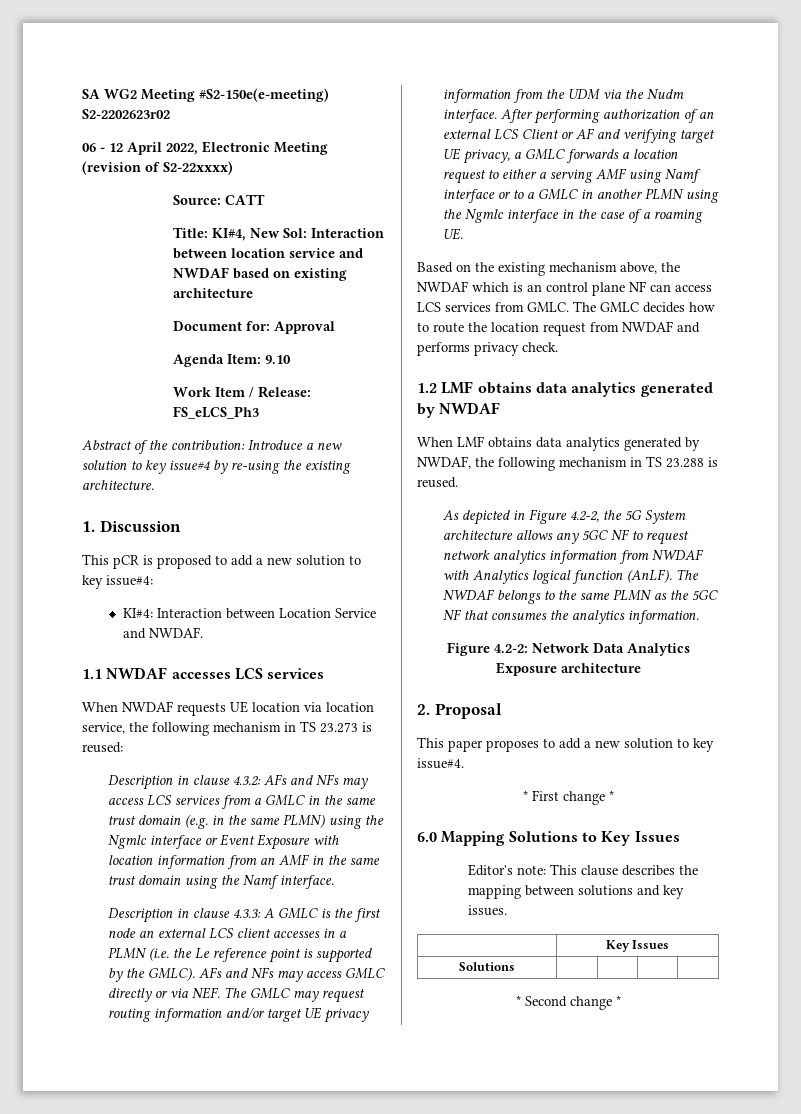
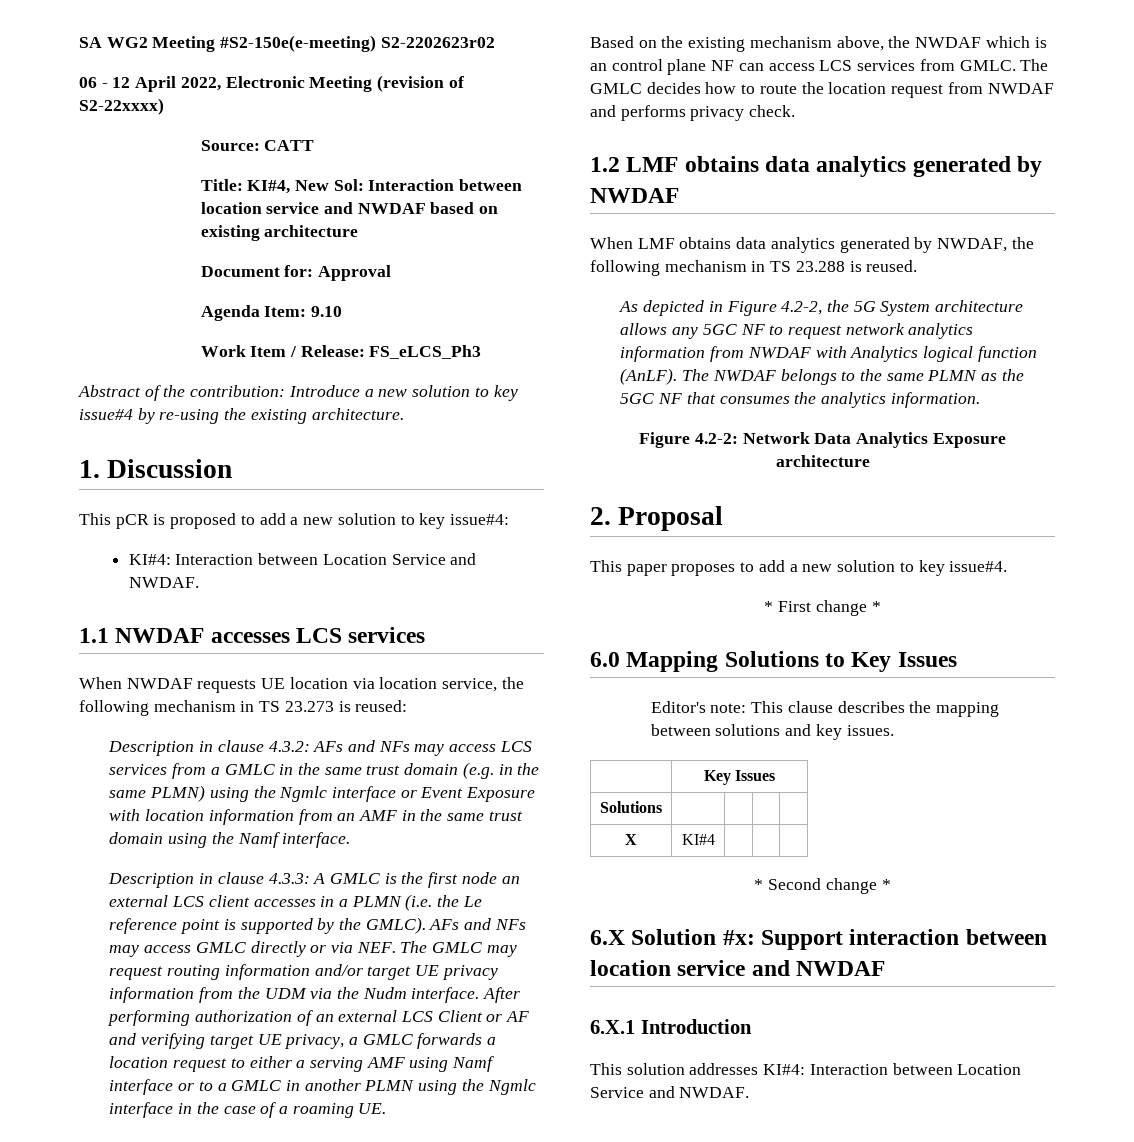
(515, 966) none -> [625,834,637,845] [681,834,715,845] // X | KI#4 | | |
(621, 1000) none -> [590,929,1047,950] [590,960,886,976] [590,1019,752,1034] [590,1063,1022,1075] [590,1086,750,1098] // 6.X Solution #x: Support interaction between location service and NWDAF // 6.X.1 Introduction // This solution addresses KI#4: Interaction between Location Service and NWDAF.

